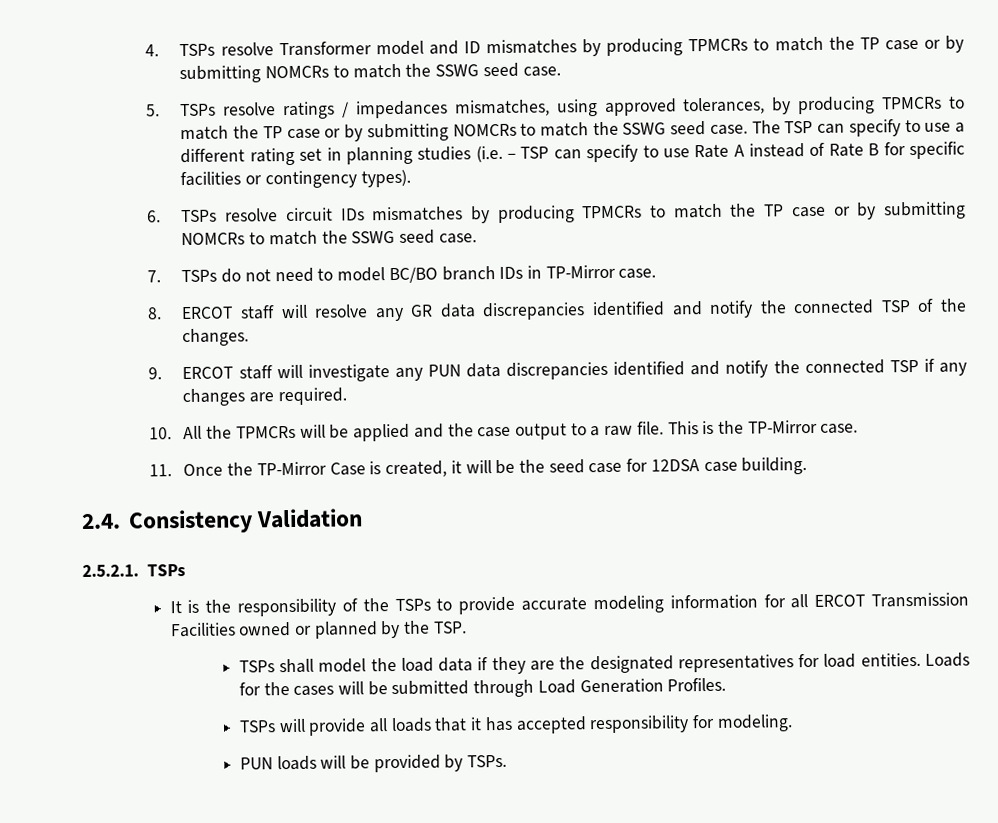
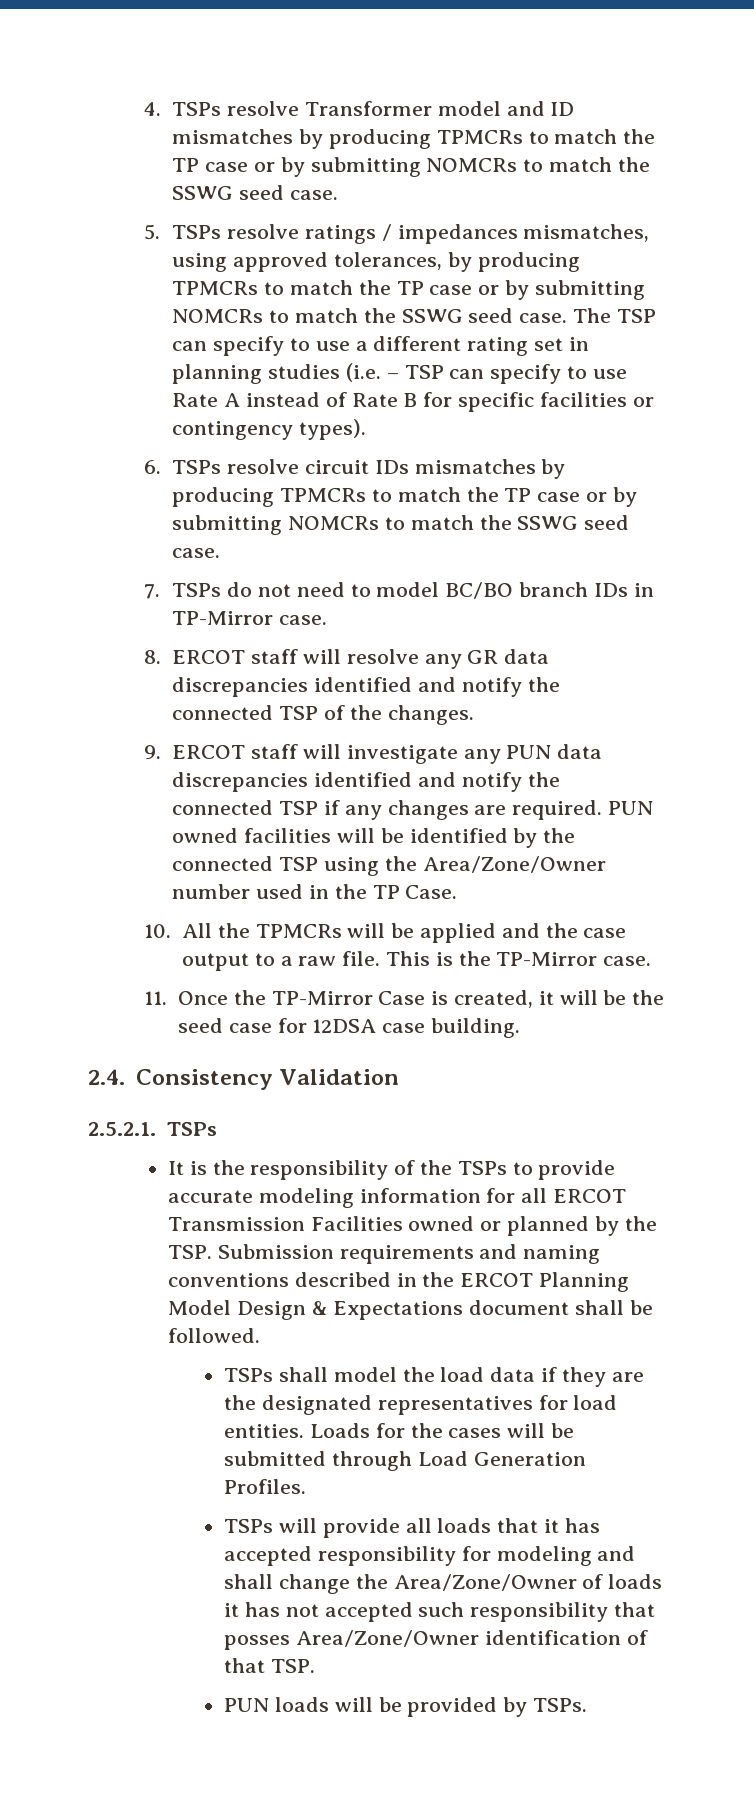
(347, 396) none -> [608,801,654,815] [172,828,576,848] [172,856,606,876] [172,884,458,899] PUN owned facilities will be identified by the connected TSP using the Area/Zone/Owner number used in the TP Case.
(467, 627) none -> [217,1244,601,1264] [167,1272,629,1292] [167,1300,653,1320] [167,1328,260,1343] Submission requirements and naming conventions described in the ERCOT Planning Model Design & Expectations document shall be followed.
[716,714,793,732] modeling. -> [496,1546,636,1566] [224,1574,663,1594] [224,1602,655,1622] [224,1630,648,1650] [224,1658,315,1673] modeling and shall change the Area/Zone/Owner of loads it has not accepted such responsibility that posses Area/Zone/Owner identification of that TSP.

